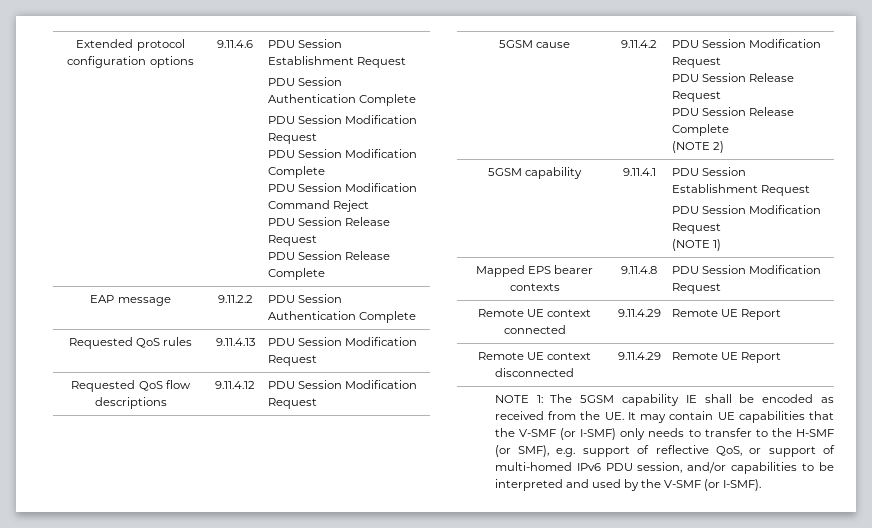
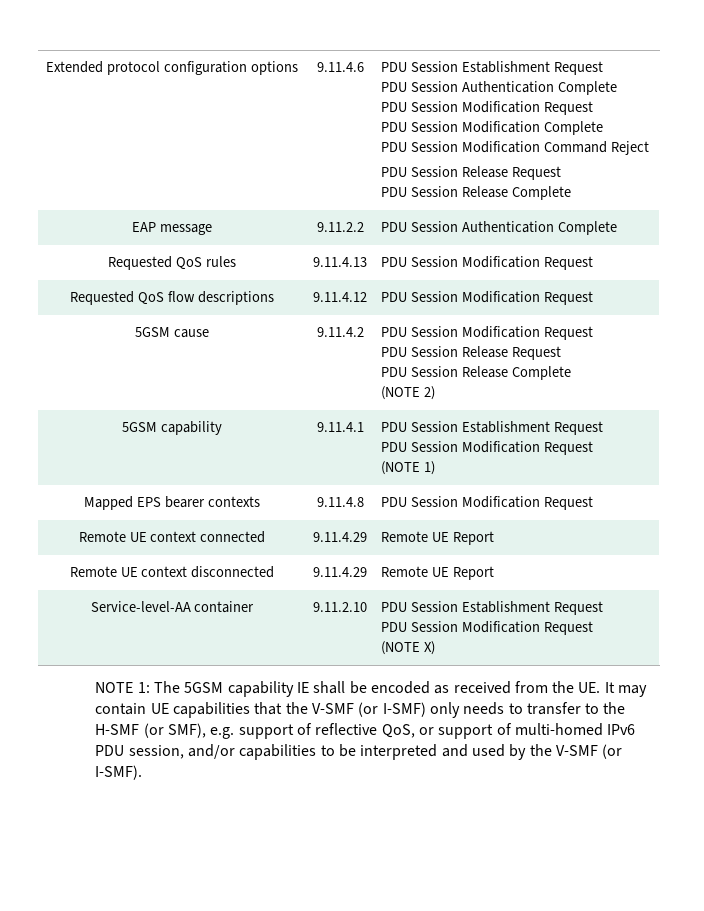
(781, 357) none -> [90,601,255,613] [313,602,367,612] [380,601,603,615] [380,621,593,635] [380,641,435,655] // Service-level-AA container | 9.11.2.10 | PDU Session Establishment Request // PDU Session Modification Request // (NOTE X)

